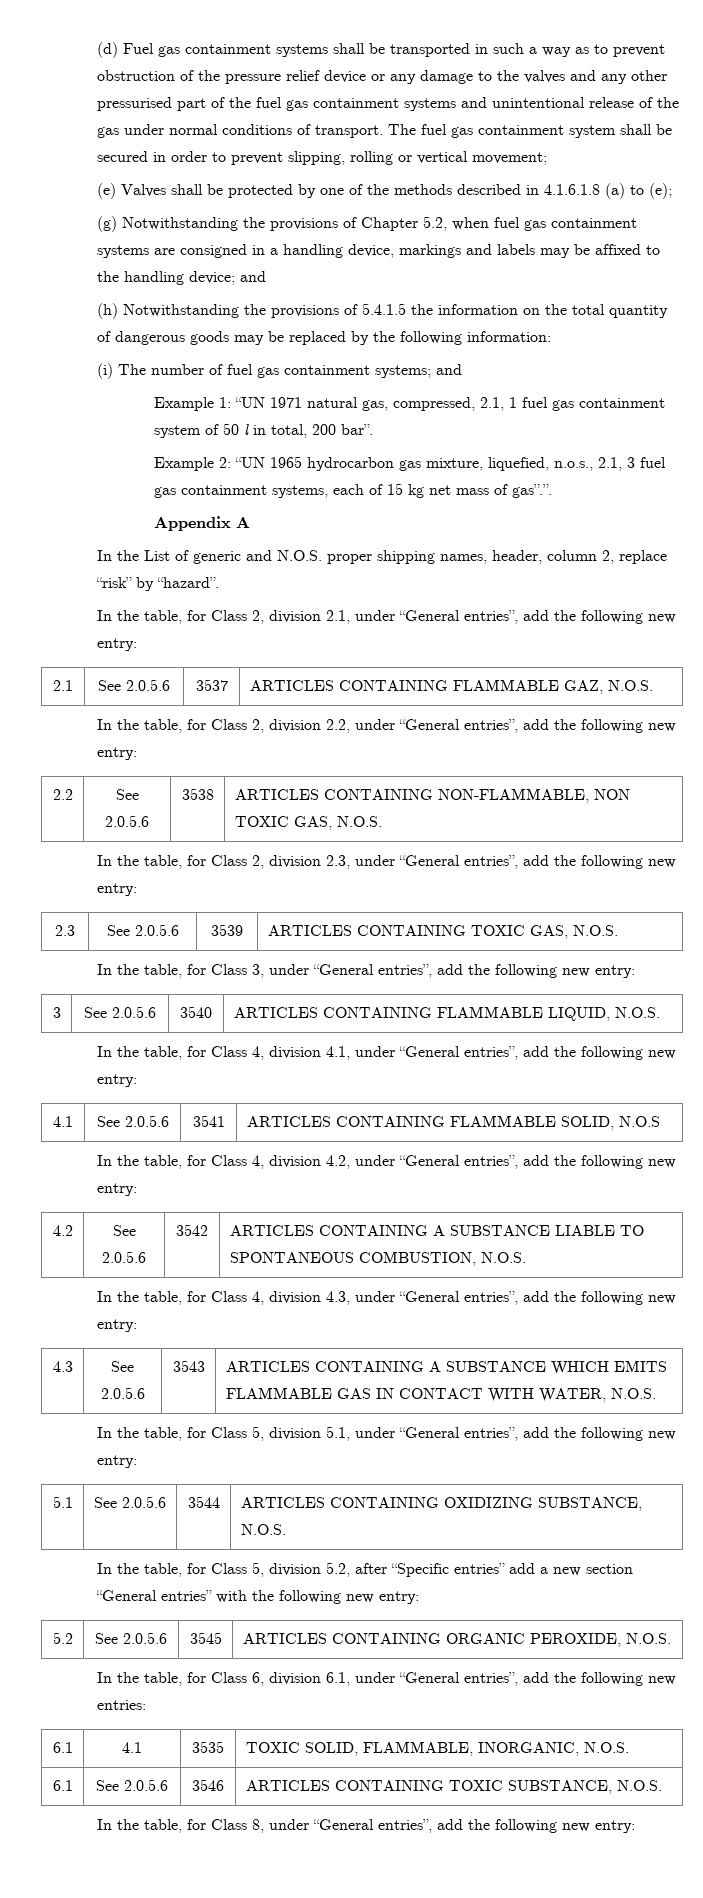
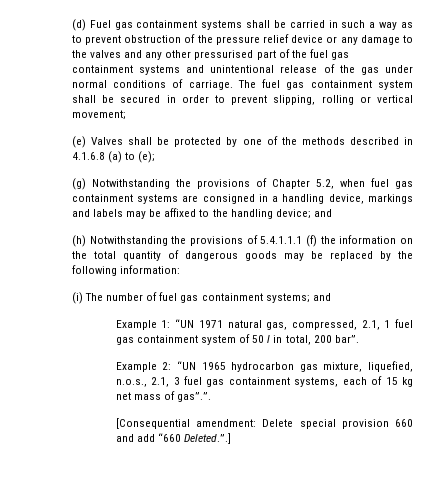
[390,43,471,57] transported -> [289,20,325,28] carried
[315,125,384,138] transport. -> [188,80,233,90] carriage.
[544,184,601,195] 4.1.6.1.8 -> [71,152,105,160] 4.1.6.8
[362,303,407,315] 5.4.1.5 -> [260,235,317,247] 5.4.1.1.1 (f)
[153,516,250,531] [97,550,668,564] [96,577,220,591] [97,610,677,624] [97,638,138,651] [53,680,73,691] [98,679,170,691] [195,679,228,691] [249,679,653,694] [97,719,677,733] [97,747,138,760] [52,789,73,800] [115,789,139,800] [105,815,149,827] [181,788,214,800] [234,788,630,803] [234,816,382,830] [97,855,677,869] [97,883,138,896] [55,925,75,936] [106,924,179,936] [211,924,243,936] [267,925,618,939] [97,964,636,978] [52,1007,61,1018] [84,1006,156,1018] [180,1006,212,1018] [233,1006,660,1021] [97,1046,677,1060] [97,1074,138,1087] [53,1116,73,1127] [96,1115,169,1127] [192,1115,225,1127] [246,1115,660,1130] [97,1155,677,1169] [97,1183,138,1196] [52,1225,73,1236] [112,1225,136,1236] [102,1251,146,1263] [176,1224,208,1236] [229,1225,644,1236] [229,1251,526,1266] [97,1291,677,1305] [97,1319,138,1332] [52,1361,73,1372] [111,1361,134,1372] [100,1387,145,1399] [172,1360,205,1372] [225,1360,667,1375] [225,1387,656,1402] [97,1426,677,1441] [97,1455,138,1468] [52,1496,73,1508] [94,1496,166,1508] [187,1496,220,1508] [240,1497,642,1511] [240,1524,286,1535] [97,1562,634,1577] [96,1590,420,1604] [52,1632,73,1644] [95,1632,167,1644] [189,1632,222,1644] [242,1633,671,1647] [97,1672,677,1686] [97,1700,147,1710] [52,1742,73,1753] [122,1742,142,1753] [192,1741,224,1753] [245,1741,629,1756] [52,1780,73,1791] [96,1779,168,1791] [192,1779,224,1791] [245,1780,662,1794] [97,1819,636,1833] Appendix A // In the List of generic and N.O.S. proper shipping names, header, column 2, replace “risk” by “hazard”. // In the table, for Class 2, division 2.1, under “General entries”, add the following new entry: // 2.1 | See 2.0.5.6 | 3537 | ARTICLES CONTAINING FLAMMABLE GAZ, N.O.S. // In the table, for Class 2, division 2.2, under “General entries”, add the following new entry: // 2.2 | See 2.0.5.6 | 3538 | ARTICLES CONTAINING NON-FLAMMABLE, NON TOXIC GAS, N.O.S. // In the table, for Class 2, division 2.3, under “General entries”, add the following new entry: // 2.3 | See 2.0.5.6 | 3539 | ARTICLES CONTAINING TOXIC GAS, N.O.S. // In the table, for Class 3, under “General entries”, add the following new entry: // 3 | See 2.0.5.6 | 3540 | ARTICLES CONTAINING FLAMMABLE LIQUID, N.O.S. // In the table, for Class 4, division 4.1, under “General entries”, add the following new entry: // 4.1 | See 2.0.5.6 | 3541 | ARTICLES CONTAINING FLAMMABLE SOLID, N.O.S // In the table, for Class 4, division 4.2, under “General entries”, add the following new entry: // 4.2 | See 2.0.5.6 | 3542 | ARTICLES CONTAINING A SUBSTANCE LIABLE TO SPONTANEOUS COMBUSTION, N.O.S. // In the table, for Class 4, division 4.3, under “General entries”, add the following new entry: // 4.3 | See 2.0.5.6 | 3543 | ARTICLES CONTAINING A SUBSTANCE WHICH EMITS FLAMMABLE GAS IN CONTACT WITH WATER, N.O.S. // In the table, for Class 5, division 5.1, under “General entries”, add the following new entry: // 5.1 | See 2.0.5.6 | 3544 | ARTICLES CONTAINING OXIDIZING SUBSTANCE, N.O.S. // In the table, for Class 5, division 5.2, after “Specific entries” add a new section “General entries” with the following new entry: // 5.2 | See 2.0.5.6 | 3545 | ARTICLES CONTAINING ORGANIC PEROXIDE, N.O.S. // In the table, for Class 6, division 6.1, under “General entries”, add the following new entries: // 6.1 | 4.1 | 3535 | TOXIC SOLID, FLAMMABLE, INORGANIC, N.O.S. // 6.1 | See 2.0.5.6 | 3546 | ARTICLES CONTAINING TOXIC SUBSTANCE, N.O.S. // In the table, for Class 8, under “General entries”, add the following new entry: -> [115,418,413,429] [115,433,232,444] [Consequential amendment: Delete special provision 660 and add “660 Deleted.”.]

